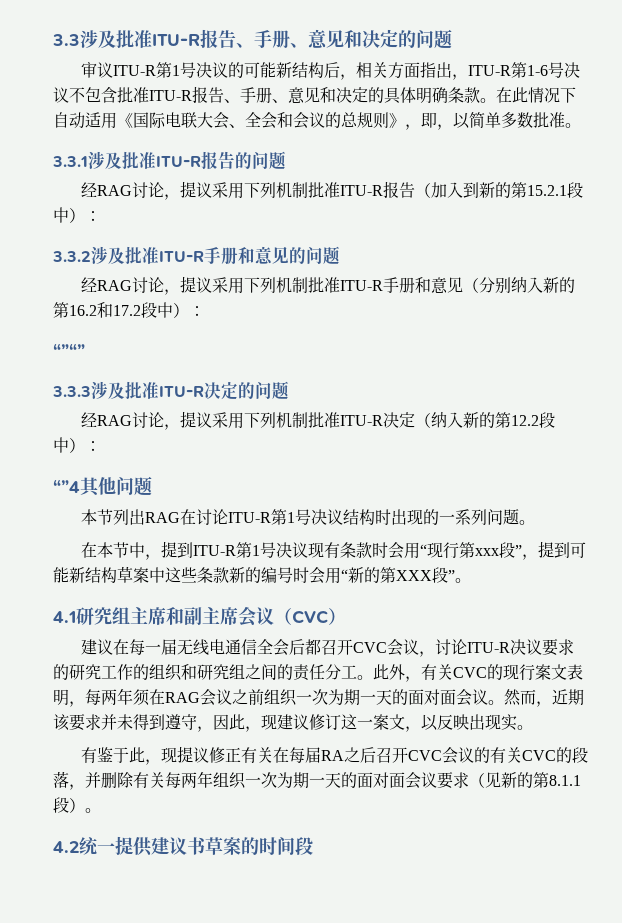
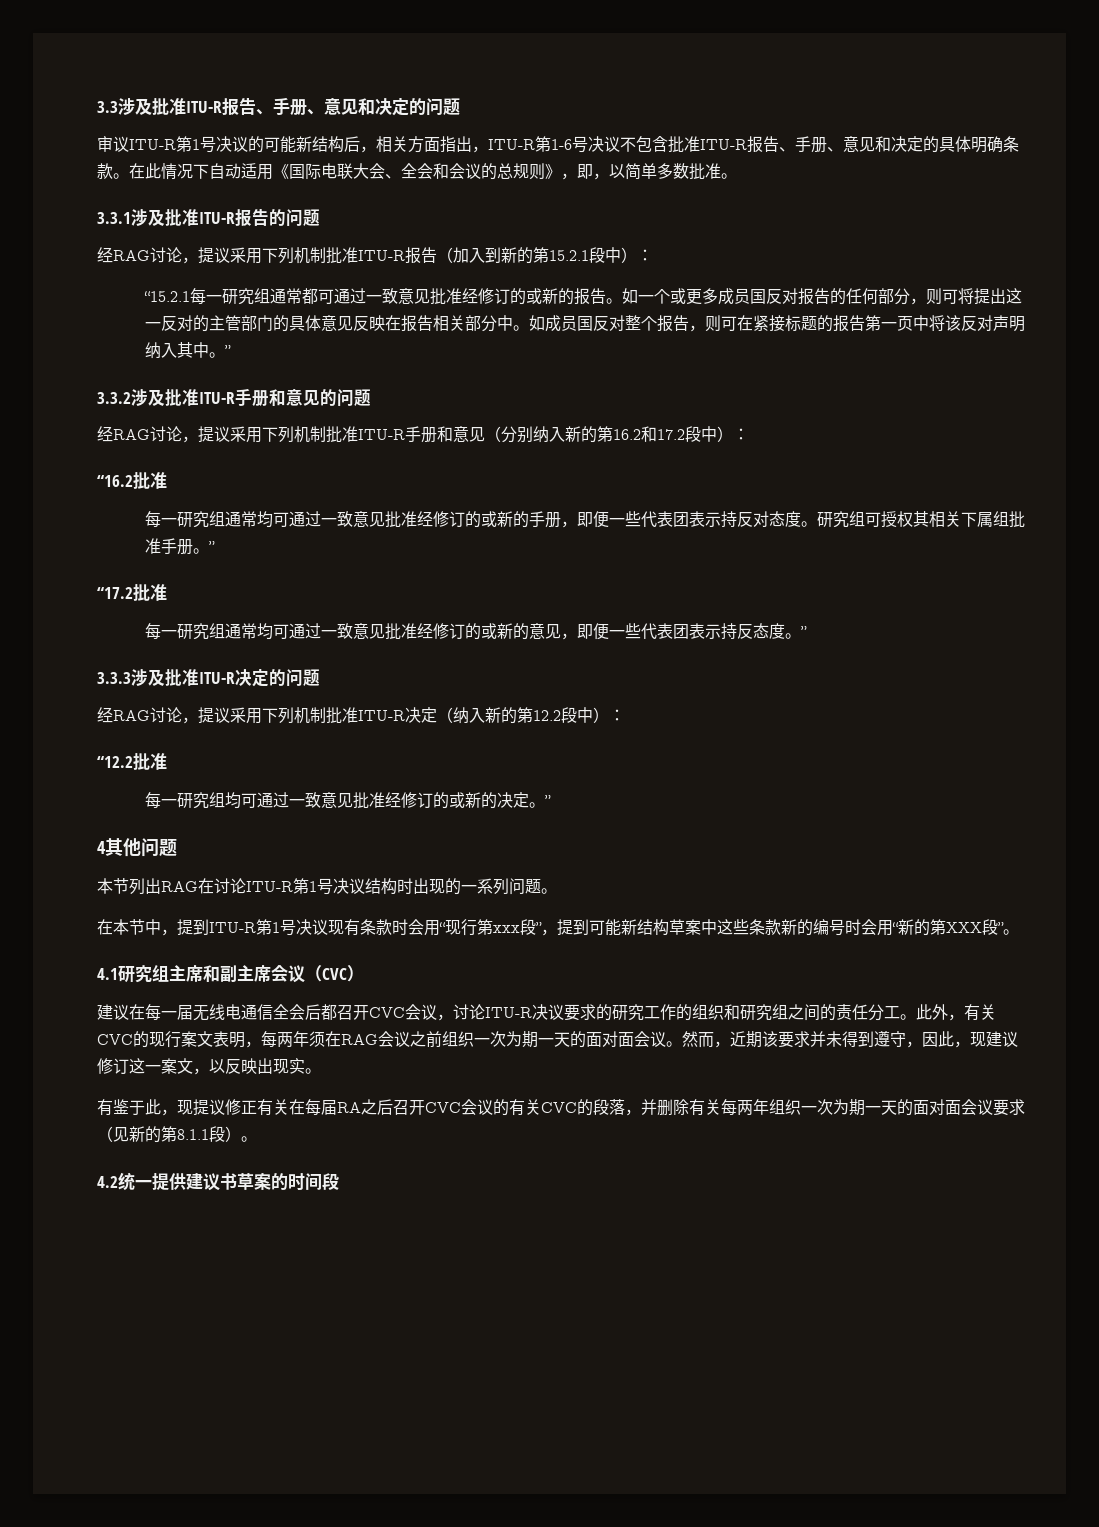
(101, 216) none -> [143,288,1022,305] [144,315,1025,332] [144,342,231,359] // “15.2.1每一研究组通常都可通过一致意见批准经修订的或新的报告。如一个或更多成员国反对报告的任何部分，则可将提出这一反对的主管部门的具体意见反映在报告相关部分中。如成员国反对整个报告，则可在紧接标题的报告第一页中将该反对声明纳入其中。”
[53,343,85,357] “”“” -> [97,472,167,489] [144,511,1025,528] [144,538,215,555] [97,584,167,601] [144,623,807,640] “16.2批准 // 每一研究组通常均可通过一致意见批准经修订的或新的手册，即便一些代表团表示持反对态度。研究组可授权其相关下属组批准手册。” // “17.2批准 // 每一研究组通常均可通过一致意见批准经修订的或新的意见，即便一些代表团表示持反态度。”
[53,479,80,493] “”4 -> [97,753,167,770] [144,792,551,809] [97,841,106,854] “12.2批准 // 每一研究组均可通过一致意见批准经修订的或新的决定。” // 4

